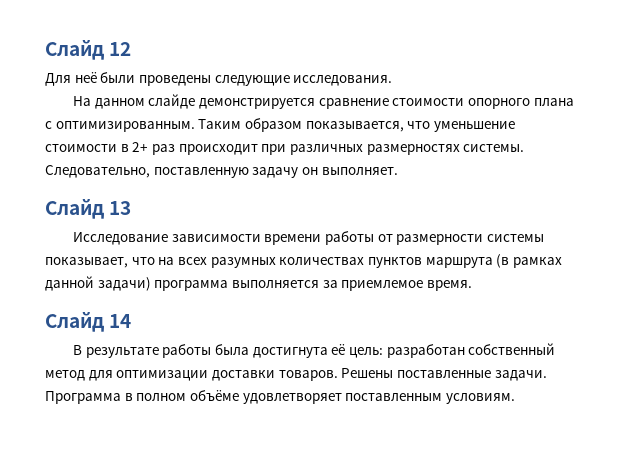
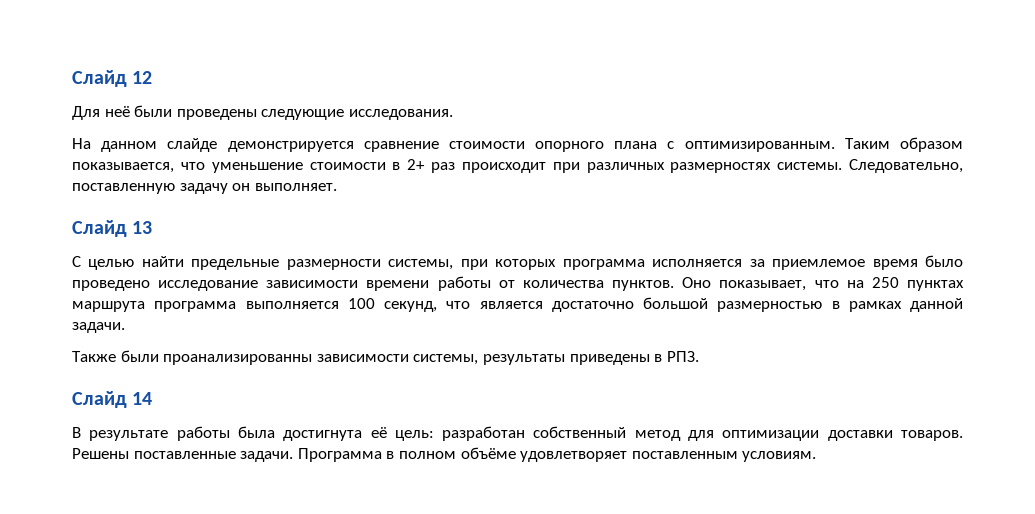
[73,231,544,245] [45,254,562,268] [45,276,472,291] Исследование зависимости времени работы от размерности системы показывает, что на всех разумных количествах пунктов маршрута (в рамках данной задачи) программа выполняется за приемлемое время. -> [72,255,963,270] [72,276,965,291] [72,297,963,312] [72,322,125,333] [72,350,699,365] С целью найти предельные размерности системы, при которых программа исполняется за приемлемое время было проведено исследование зависимости времени работы от количества пунктов. Оно показывает, что на 250 пунктах маршрута программа выполняется 100 секунд, что является достаточно большой размерностью в рамках данной задачи. // Также были проанализированны зависимости системы, результаты приведены в РПЗ.

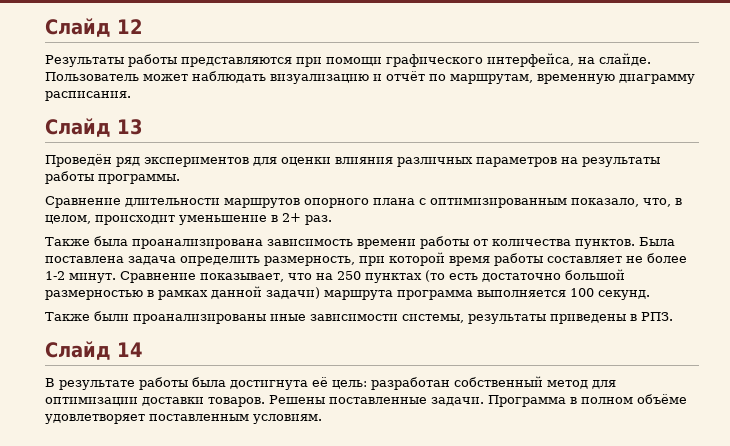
[72,105,453,120] [72,137,963,152] [72,159,963,173] [72,183,337,194] [72,220,153,237] [72,255,963,270] [72,280,359,291] Для неё были проведены следующие исследования. // На данном слайде демонстрируется сравнение стоимости опорного плана с оптимизированным. Таким образом показывается, что уменьшение стоимости в 2+ раз происходит при различных размерностях системы. Следовательно, поставленную задачу он выполняет. // Слайд 13 // С целью найти предельные размерности системы, при которых программа исполняется за приемлемое время было проведено исследование зависимости -> [45,53,651,67] [45,71,695,84] [45,91,131,101] [45,118,143,137] [45,154,660,167] [45,171,180,184] [45,196,682,208] [45,213,332,225] [45,236,353,249] Результаты работы представляются при помощи графического интерфейса, на слайде. Пользователь может наблюдать визуализацию и отчёт по маршрутам, временную диаграмму расписания. // Слайд 13 // Проведён ряд экспериментов для оценки влияния различных параметров на результаты работы программы. // Сравнение длительности маршрутов опорного плана с оптимизированным показало, что, в целом, происходит уменьшение в 2+ раз. // Также была проанализирована зависимость
[682,277,712,288] Оно -> [639,237,675,246] [45,252,687,266] [45,271,196,283] Была поставлена задача определить размерность, при которой время работы составляет не более 1-2 минут. Сравнение
[72,298,543,312] маршрута программа выполняется 100 секунд, что является -> [425,270,478,282] (то есть
[72,322,125,333] задачи. -> [266,287,650,300] задачи) маршрута программа выполняется 100 секунд.
[163,354,313,365] проанализированны -> [133,314,306,324] проанализированы иные

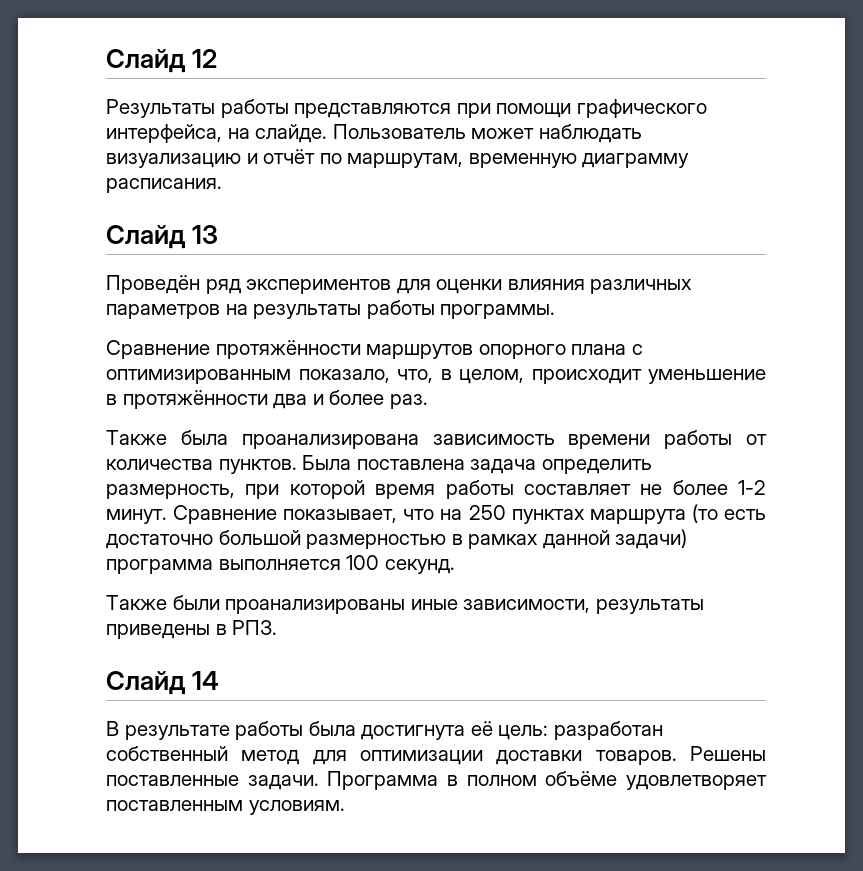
[125,198,220,207] длительности -> [215,340,361,359] протяжённости
[282,213,301,222] 2+ -> [122,390,385,409] протяжённости два и более
(422, 278) none -> [589,509,686,524] маршрута
[324,290,393,300] маршрута -> (688, 539) none
[310,314,464,323] зависимости системы, -> [463,599,591,613] зависимости,

